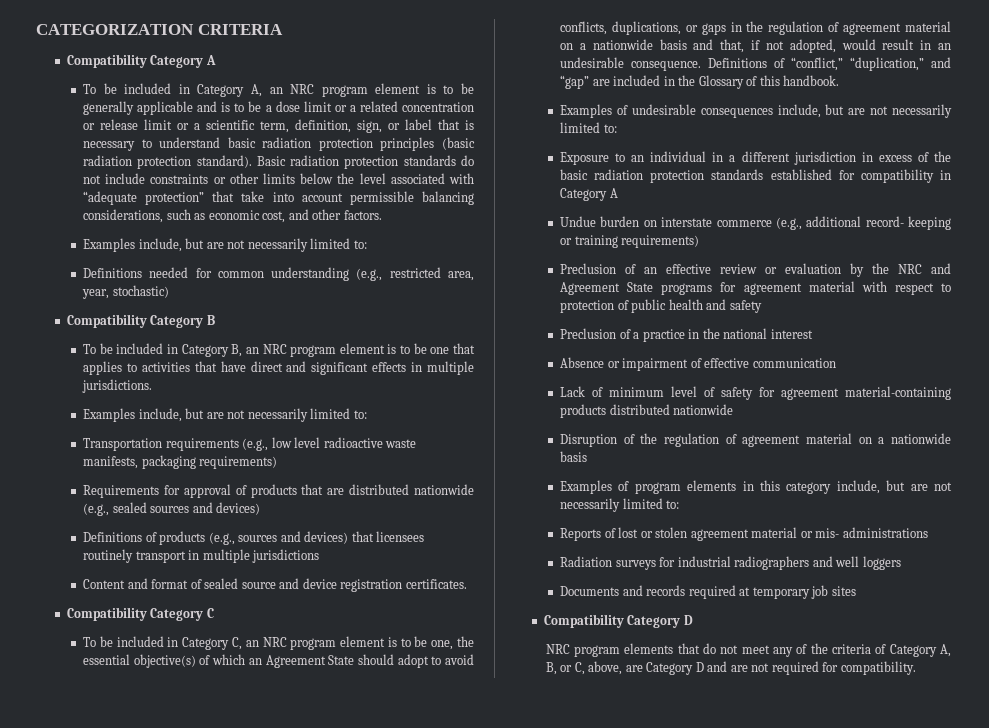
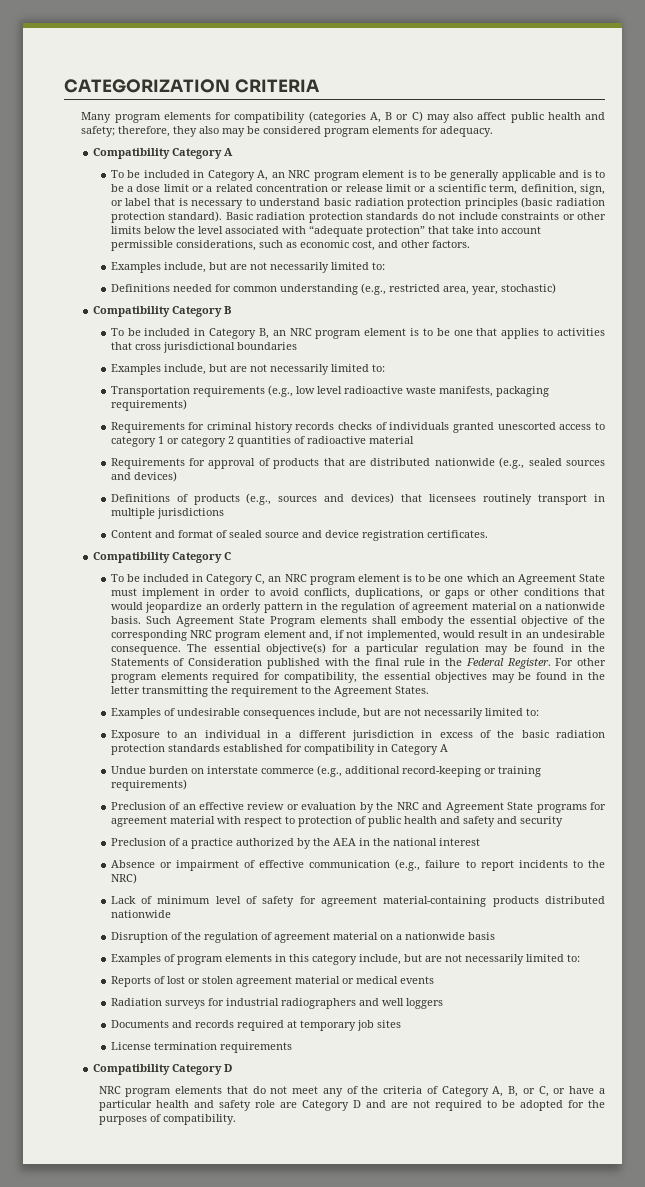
(283, 29) none -> [81,111,605,123] [81,126,494,137] // Many program elements for compatibility (categories A, B or C) may also affect public health and safety; therefore, they also may be considered program elements for adequacy.
[422,191,474,205] balancing -> (173, 245) none
[220,361,474,375] [81,379,152,393] have direct and significant effects in multiple jurisdictions. -> [134,342,297,353] cross jurisdictional boundaries
(278, 462) none -> [110,422,605,433] [110,436,414,447] // Requirements for criminal history records checks of individuals granted unescorted access to category 1 or category 2 quantities of radioactive material
[431,636,474,650] [82,654,429,668] one, the essential objective(s) of which an Agreement State should adopt -> [444,574,605,585] [110,588,251,599] one which an Agreement State must implement in order
(726, 29) none -> [474,588,605,596] [110,602,303,613] or other conditions that would jeopardize an orderly pattern
[659,39,745,53] basis and that, -> [110,616,605,627] [110,630,332,641] basis. Such Agreement State Program elements shall embody the essential objective of the corresponding NRC program element and,
[789,39,836,53] adopted, -> [366,630,440,641] implemented,
[707,57,952,71] [559,75,840,89] Definitions of “conflict,” “duplication,” and “gap” are included in the Glossary of this handbook. -> [187,643,605,655] [110,658,606,669] [110,672,606,683] [110,686,429,697] The essential objective(s) for a particular regulation may be found in the Statements of Consideration published with the final rule in the Federal Register. For other program elements required for compatibility, the essential objectives may be found in the letter transmitting the requirement to the Agreement States.
[865,216,951,230] record- keeping -> [401,766,481,777] record-keeping
(762, 306) none -> [496,816,563,827] and security
(685, 335) none -> [235,838,356,849] authorized by the AEA
(836, 363) none -> [395,859,606,871] [110,873,137,884] (e.g., failure to report incidents to the NRC)
[815,527,928,538] mis- administrations -> [355,976,434,984] medical events
(856, 591) none -> [110,1042,292,1053] // License termination requirements
[588,661,623,675] above, -> [553,1086,605,1094] [98,1100,275,1111] or have a particular health and safety role
[822,662,839,672] for -> [486,1100,605,1111] [98,1114,161,1125] to be adopted for the purposes of

